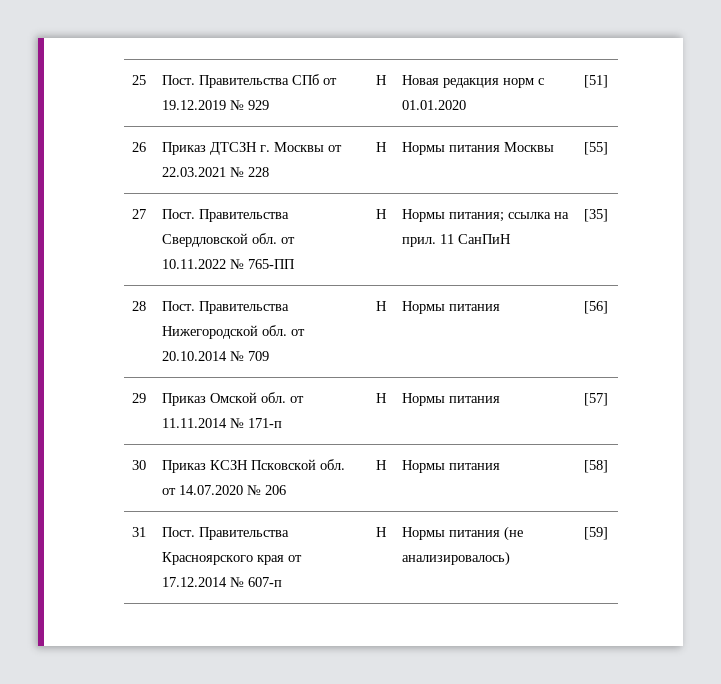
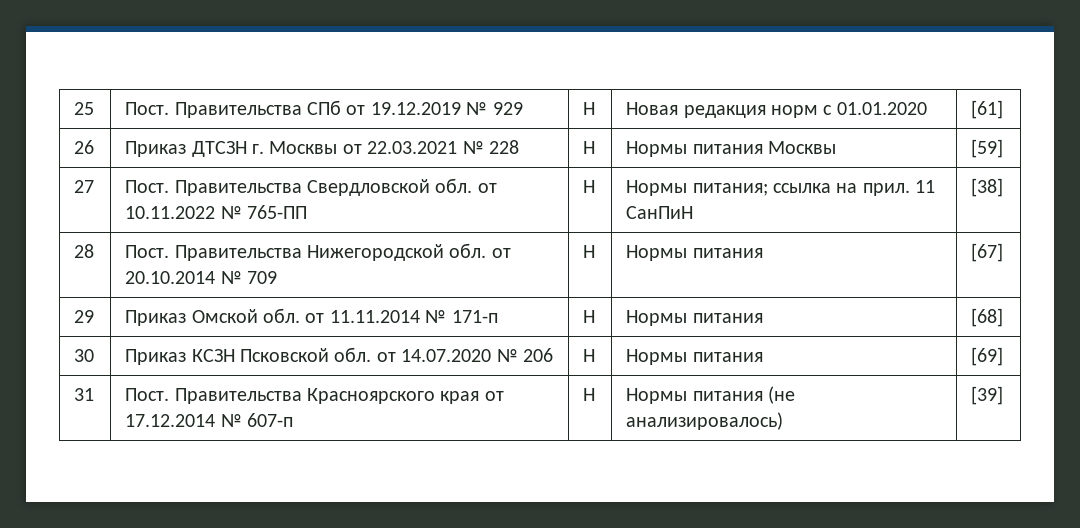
[583,75,608,88] [51] -> [971,100,1004,119] [61]
[583,142,608,155] [55] -> [971,139,1004,158] [59]
[583,209,608,222] [35] -> [971,178,1004,197] [38]
[583,301,608,314] [56] -> [971,243,1004,262] [67]
[583,393,608,406] [57] -> [971,308,1004,327] [68]
[583,460,608,473] [58] -> [971,347,1004,366] [69]
[583,527,608,540] [59] -> [971,386,1004,405] [39]

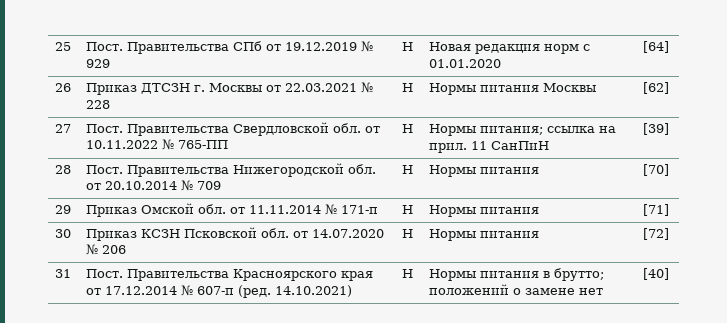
[971,100,1004,119] [61] -> [643,41,670,53] [64]
[971,139,1004,158] [59] -> [643,82,670,94] [62]
[971,178,1004,197] [38] -> [643,123,670,135] [39]
[971,243,1004,262] [67] -> [643,164,670,176] [70]
[971,308,1004,327] [68] -> [643,204,670,216] [71]
[971,347,1004,366] [69] -> [643,228,670,240] [72]
[583,388,596,401] [626,386,796,404] [626,412,784,430] [971,386,1004,405] | Н | Нормы питания (не анализировалось) | [39] -> [238,285,353,298] [402,269,414,278] [429,268,605,281] [429,284,604,295] [643,268,670,280] (ред. 14.10.2021) | Н | Нормы питания в брутто; положений о замене нет | [40]

